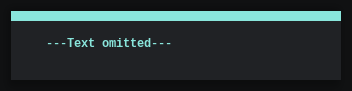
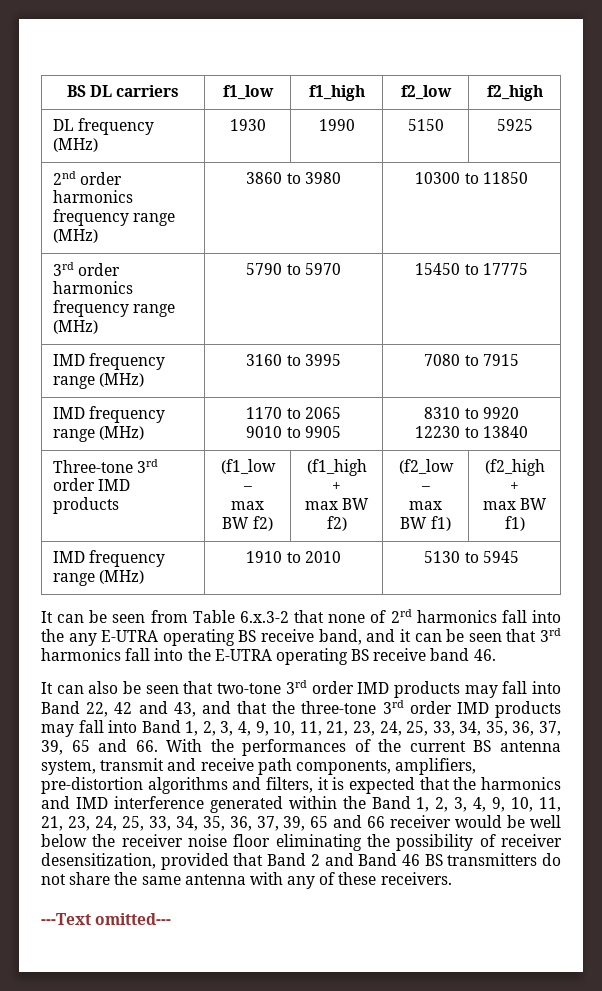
(46, 42) none -> [66,85,180,97] [222,85,274,100] [308,85,365,101] [400,85,452,100] [486,85,543,101] [53,118,155,135] [53,138,99,152] [229,119,266,131] [318,119,355,131] [407,119,444,131] [496,119,533,131] [53,171,123,185] [53,190,134,203] [53,209,176,226] [53,229,99,243] [246,172,341,184] [415,172,528,184] [53,262,121,276] [53,281,134,294] [53,300,176,317] [53,320,99,334] [246,263,341,275] [415,263,528,275] [53,353,166,370] [53,373,145,389] [246,354,341,366] [424,354,519,366] [53,406,166,423] [53,426,145,442] [246,407,341,419] [246,426,341,438] [424,407,519,419] [415,426,528,438] [53,459,159,473] [53,478,131,491] [53,497,120,514] [220,459,276,474] [242,486,252,491] [231,501,264,510] [222,516,273,531] [306,459,367,476] [332,482,341,491] [304,498,370,510] [326,516,347,531] [398,459,454,474] [420,486,430,491] [409,501,442,510] [400,516,451,531] [484,459,545,476] [510,482,519,491] [482,498,548,510] [504,516,525,531] [53,550,166,567] [53,570,145,586] [246,551,341,563] [424,551,519,563] [41,609,561,623] [41,628,562,646] [41,648,496,665] [41,680,561,698] [41,700,561,718] [41,720,561,737] [41,739,561,756] [41,758,477,775] [41,777,562,794] [41,796,561,813] [41,815,561,831] [41,834,562,851] [41,853,561,870] [41,872,452,889] BS DL carriers | f1_low | f1_high | f2_low | f2_high // DL frequency (MHz) | 1930 | 1990 | 5150 | 5925 // 2nd order harmonics frequency range (MHz) | 3860 to 3980 | 10300 to 11850 // 3rd order harmonics frequency range (MHz) | 5790 to 5970 | 15450 to 17775 // IMD frequency range (MHz) | 3160 to 3995 | 7080 to 7915 // IMD frequency range (MHz) | 1170 to 2065 // 9010 to 9905 | 8310 to 9920 // 12230 to 13840 // Three-tone 3rd order IMD products | (f1_low – // max BW f2) | (f1_high + // max BW f2) | (f2_low – // max BW f1) | (f2_high + // max BW f1) // IMD frequency range (MHz) | 1910 to 2010 | 5130 to 5945 // It can be seen from Table 6.x.3-2 that none of 2rd harmonics fall into the any E-UTRA operating BS receive band, and it can be seen that 3rd harmonics fall into the E-UTRA operating BS receive band 46. // It can also be seen that two-tone 3rd order IMD products may fall into Band 22, 42 and 43, and that the three-tone 3rd order IMD products may fall into Band 1, 2, 3, 4, 9, 10, 11, 21, 23, 24, 25, 33, 34, 35, 36, 37, 39, 65 and 66. With the performances of the current BS antenna system, transmit and receive path components, amplifiers, pre-distortion algorithms and filters, it is expected that the harmonics and IMD interference generated within the Band 1, 2, 3, 4, 9, 10, 11, 21, 23, 24, 25, 33, 34, 35, 36, 37, 39, 65 and 66 receiver would be well below the receiver noise floor eliminating the possibility of receiver desensitization, provided that Band 2 and Band 46 BS transmitters do not share the same antenna with any of these receivers. //

